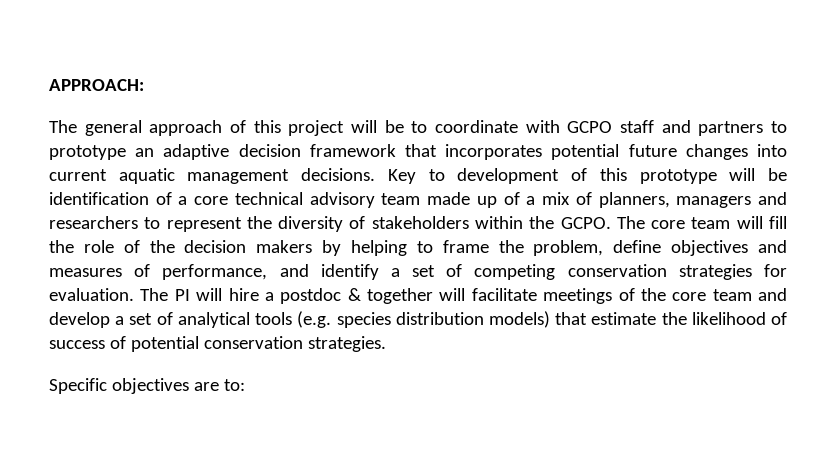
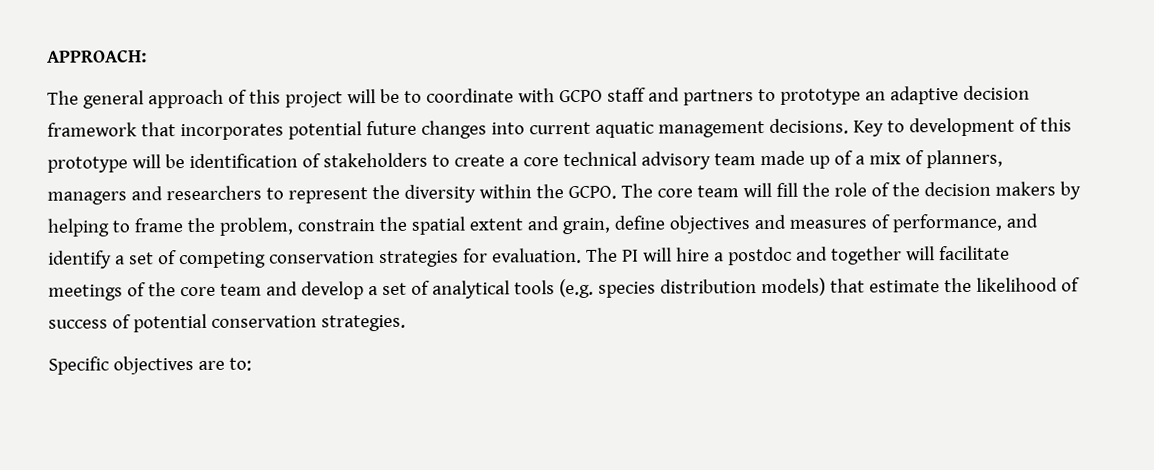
(172, 198) none -> [322,152,505,168] stakeholders to create
[349,216,469,229] of stakeholders -> (476, 193) none
(604, 248) none -> [296,216,610,235] constrain the spatial extent and grain,
[347,288,361,301] & -> [795,246,828,261] and

